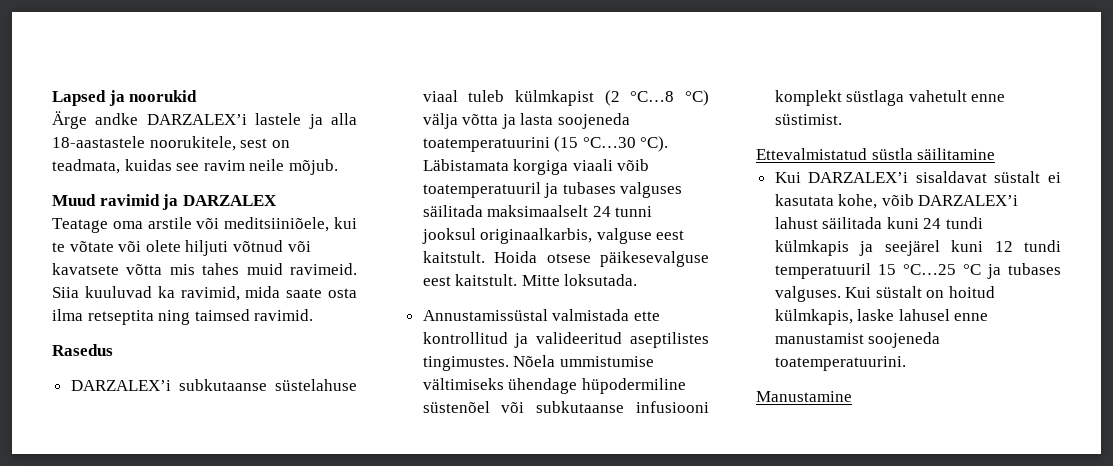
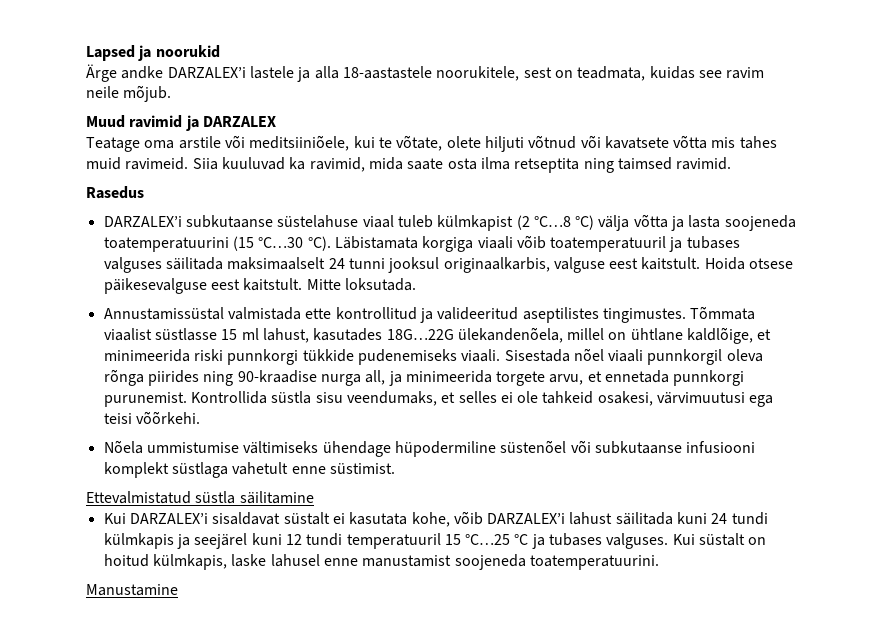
[69,241,142,252] võtate või -> [396,135,443,151] võtate,
(509, 363) none -> [690,306,756,320] [103,327,772,344] [103,348,763,365] [103,369,745,386] [103,391,774,407] [103,411,200,424] Tõmmata viaalist süstlasse 15 ml lahust, kasutades 18G…22G ülekandenõela, millel on ühtlane kaldlõige, et minimeerida riski punnkorgi tükkide pudenemiseks viaali. Sisestada nõel viaali punnkorgil oleva rõnga piirides ning 90-kraadise nurga all, ja minimeerida torgete arvu, et ennetada punnkorgi purunemist. Kontrollida süstla sisu veendumaks, et selles ei ole tahkeid osakesi, värvimuutusi ega teisi võõrkehi. //

